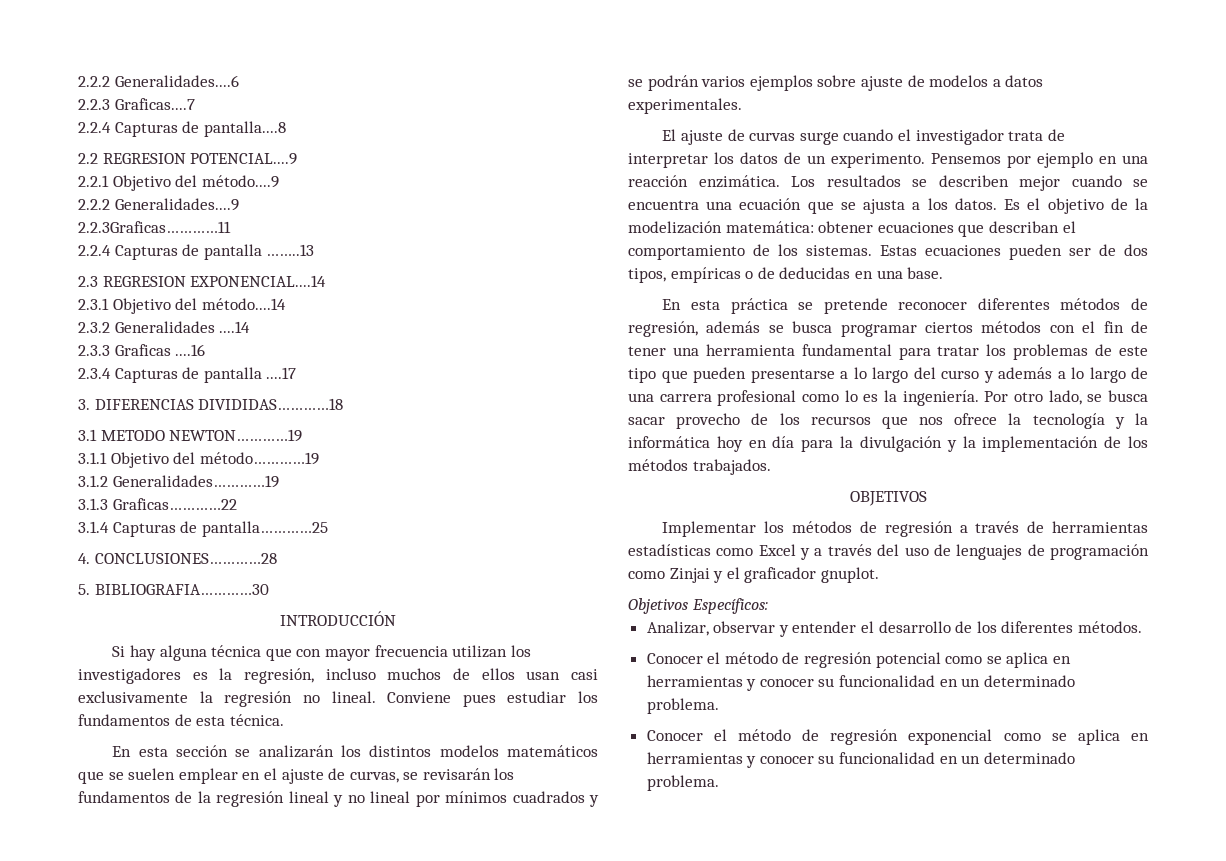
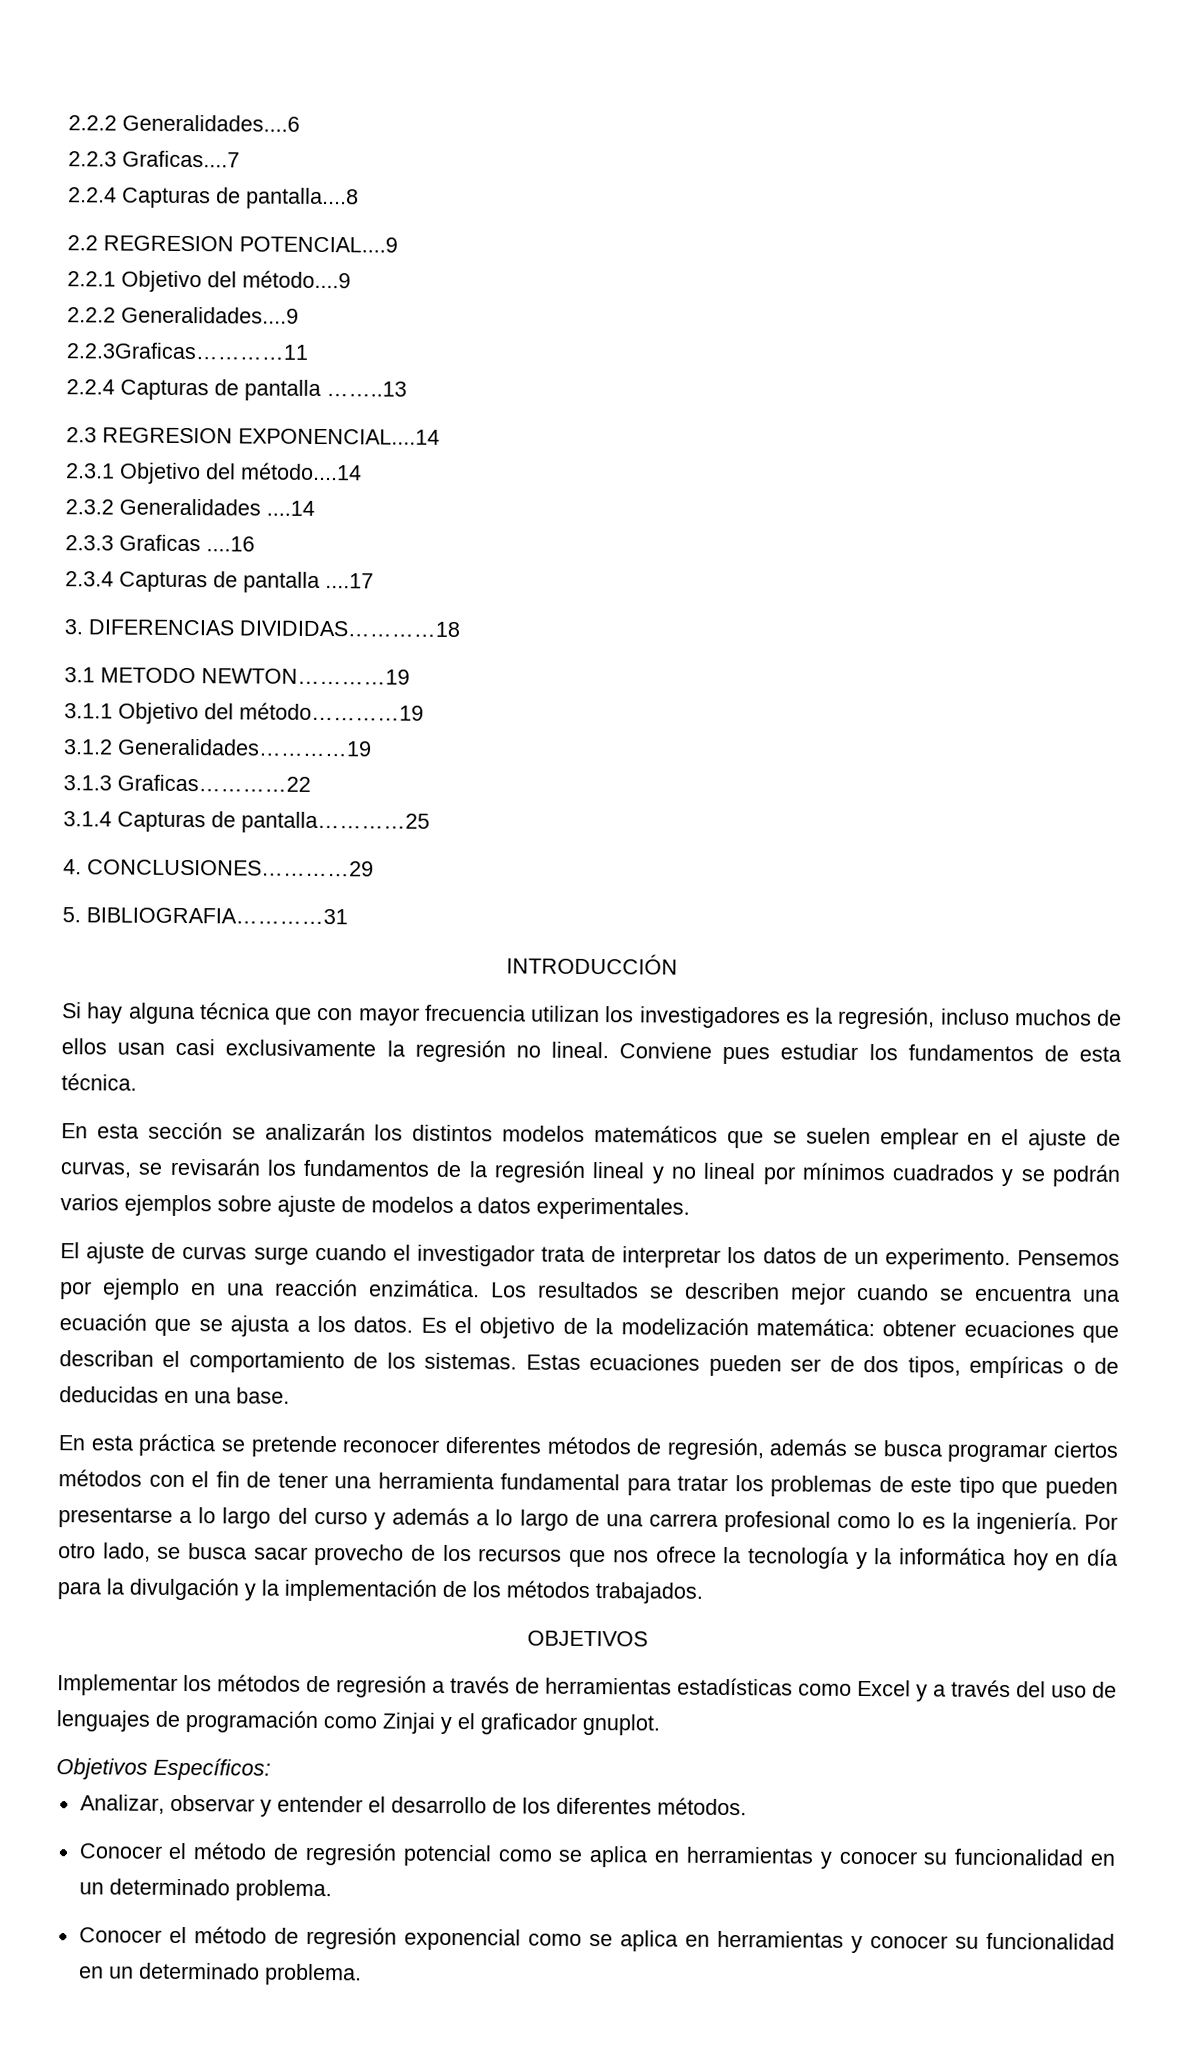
[94,553,277,564] CONCLUSIONES…………28 -> [87,859,374,877] CONCLUSIONES…………29
[94,584,269,595] BIBLIOGRAFIA…………30 -> [86,907,348,925] BIBLIOGRAFIA…………31

